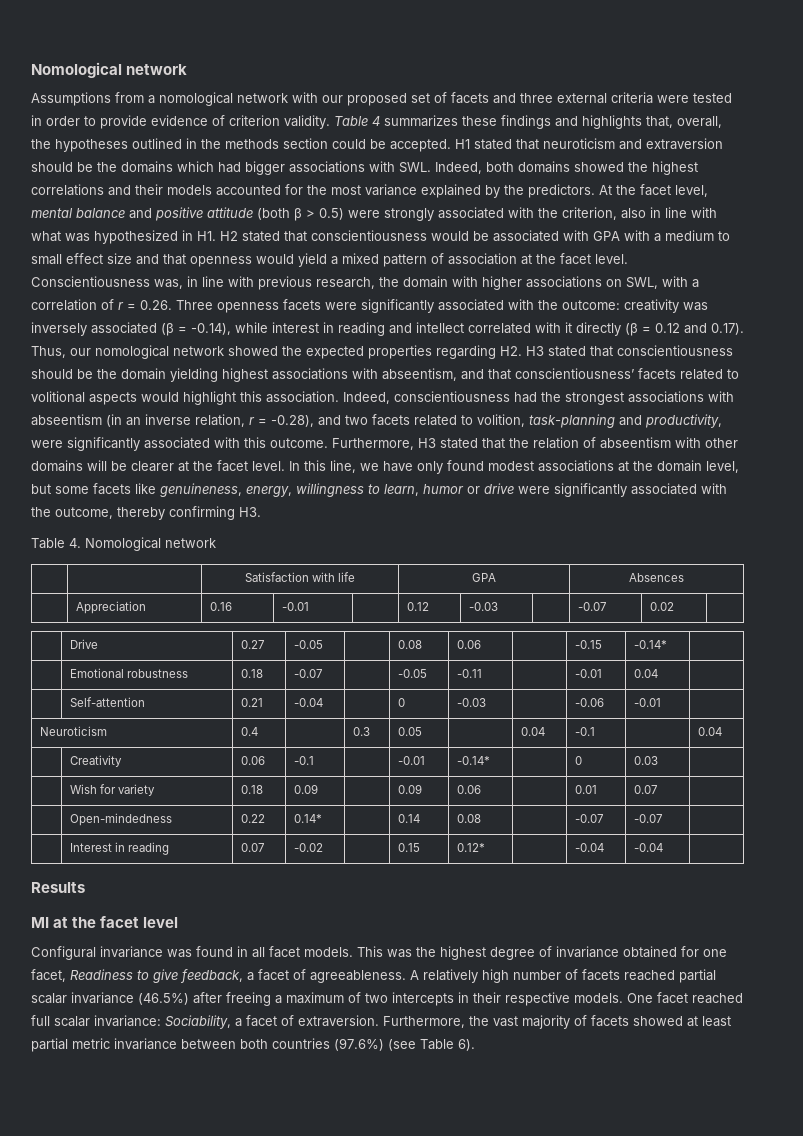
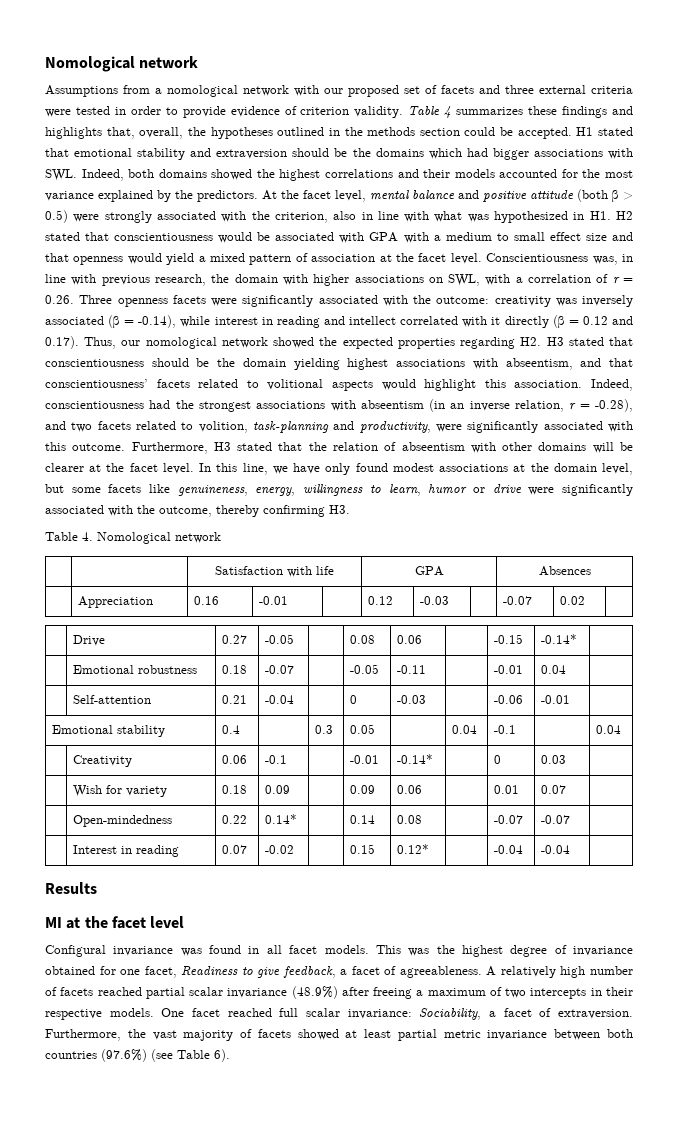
[543,138,615,149] neuroticism -> [74,148,186,160] emotional stability
[39,726,107,736] Neuroticism -> [52,725,166,737] Emotional stability
[138,993,189,1005] (46.5%) -> [291,986,338,999] (48.9%)

